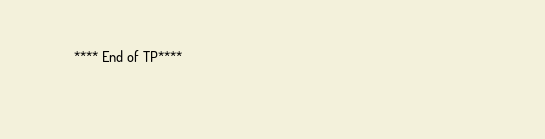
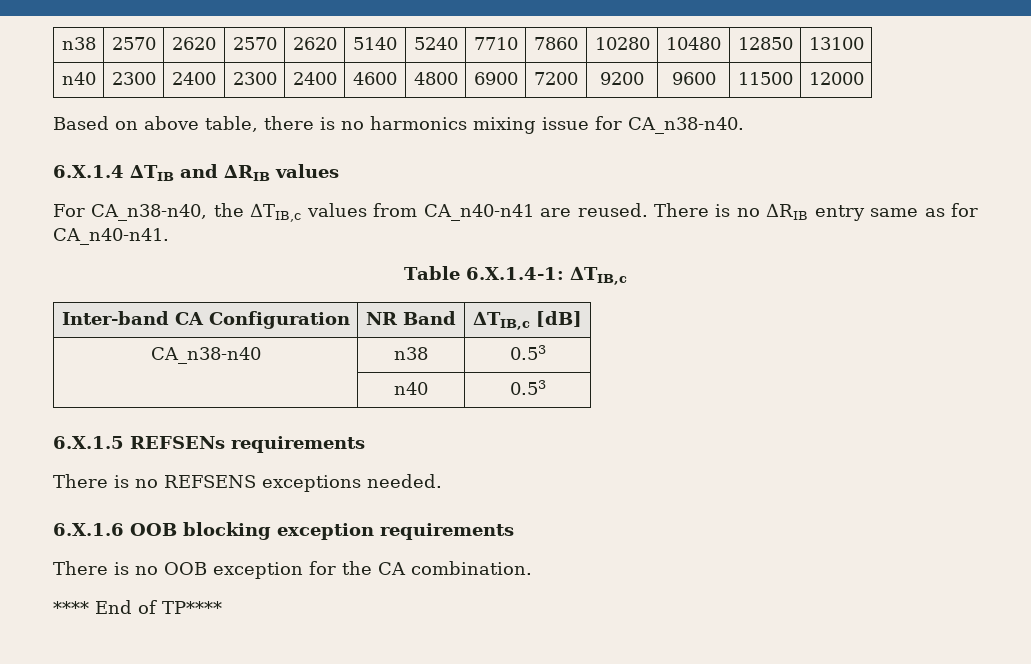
(74, 56) none -> [61,37,96,50] [111,37,156,50] [172,37,216,50] [232,37,277,50] [292,37,337,50] [353,37,397,50] [413,37,458,50] [473,37,518,50] [534,37,578,50] [594,37,650,50] [666,37,721,50] [737,37,793,50] [808,37,864,50] [61,72,96,85] [111,72,156,85] [172,72,216,85] [232,72,277,85] [292,72,337,85] [353,72,397,85] [413,72,458,85] [473,72,518,85] [534,72,578,85] [600,72,644,85] [671,72,716,85] [737,72,793,85] [808,72,864,85] [53,116,744,134] [53,164,339,181] [53,203,978,222] [53,228,169,245] [404,266,627,285] [61,311,350,329] [366,311,456,325] [473,311,582,330] [150,347,261,364] [394,347,428,360] [509,345,546,360] [394,382,428,395] [509,380,546,395] [53,436,365,453] [53,474,442,492] [53,522,514,540] [53,561,532,579] n38 | 2570 | 2620 | 2570 | 2620 | 5140 | 5240 | 7710 | 7860 | 10280 | 10480 | 12850 | 13100 // n40 | 2300 | 2400 | 2300 | 2400 | 4600 | 4800 | 6900 | 7200 | 9200 | 9600 | 11500 | 12000 // Based on above table, there is no harmonics mixing issue for CA_n38-n40. // 6.X.1.4 ∆TIB and ∆RIB values // For CA_n38-n40, the ΔTIB,c values from CA_n40-n41 are reused. There is no ΔRIB entry same as for CA_n40-n41. // Table 6.X.1.4-1: ΔTIB,c // Inter-band CA Configuration | NR Band | ΔTIB,c [dB] // CA_n38-n40 | n38 | 0.53 // | n40 | 0.53 // 6.X.1.5 REFSENs requirements // There is no REFSENS exceptions needed. // 6.X.1.6 OOB blocking exception requirements // There is no OOB exception for the CA combination. //

